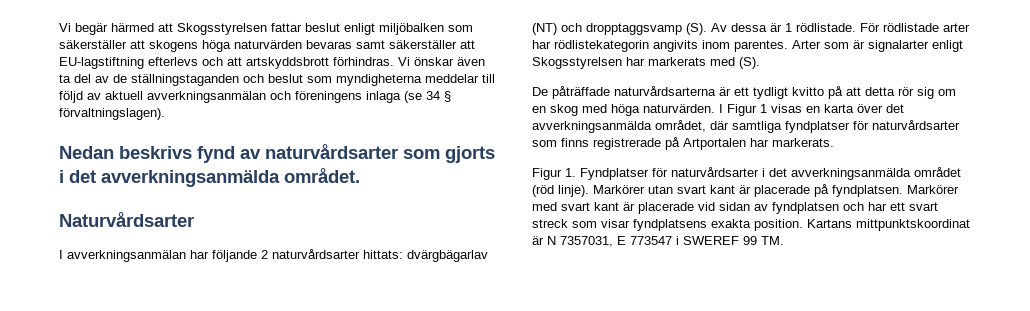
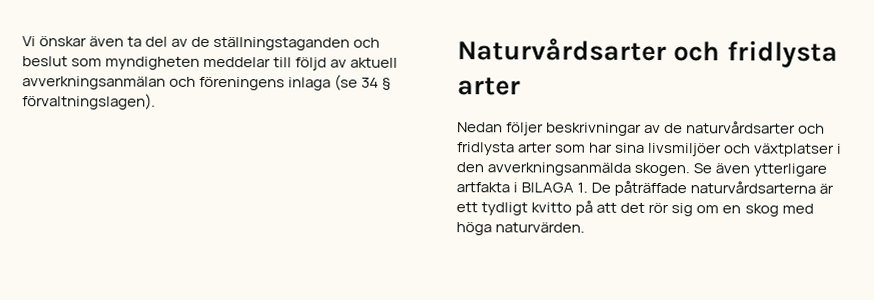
[59,23,473,35] [59,40,475,52] [59,57,410,69] Vi begär härmed att Skogsstyrelsen fattar beslut enligt miljöbalken som säkerställer att skogens höga naturvärden bevaras samt säkerställer att EU-lagstiftning efterlevs och att artskyddsbrott förhindras. Vi -> [22,36,36,47] Vi
[336,74,422,86] myndigheterna -> [105,56,201,70] myndigheten
[59,144,495,163] [59,168,360,187] [59,212,194,227] [59,249,488,262] [532,23,970,35] [532,40,963,52] [532,57,760,69] Nedan beskrivs fynd av naturvårdsarter som gjorts i det avverkningsanmälda området. // Naturvårdsarter // I avverkningsanmälan har följande 2 naturvårdsarter hittats: dvärgbägarlav (NT) och dropptaggsvamp (S). Av dessa är 1 rödlistade. För rödlistade arter har rödlistekategorin angivits inom parentes. Arter som är signalarter enligt Skogsstyrelsen har markerats med (S). // -> [457,38,838,68] [457,77,521,96] [457,121,826,136] [456,142,843,157] [456,162,828,177] [456,182,589,193] Naturvårdsarter och fridlysta arter // Nedan följer beskrivningar av de naturvårdsarter och fridlysta arter som har sina livsmiljöer och växtplatser i den avverkningsanmälda skogen. Se även ytterligare artfakta i BILAGA 1.
[865,87,895,96] detta -> [620,202,646,213] det
[719,104,904,116] [532,120,960,133] [532,137,834,150] [532,167,961,180] [532,184,959,197] [532,202,938,214] [532,219,970,231] [532,236,784,247] I Figur 1 visas en karta över det avverkningsanmälda området, där samtliga fyndplatser för naturvårdsarter som finns registrerade på Artportalen har markerats. // Figur 1. Fyndplatser för naturvårdsarter i det avverkningsanmälda området (röd linje). Markörer utan svart kant är placerade på fyndplatsen. Markörer med svart kant är placerade vid sidan av fyndplatsen och har ett svart streck som visar fyndplatsens exakta position. Kartans mittpunktskoordinat är N 7357031, E 773547 i SWEREF 99 TM. -> (586, 227) none

